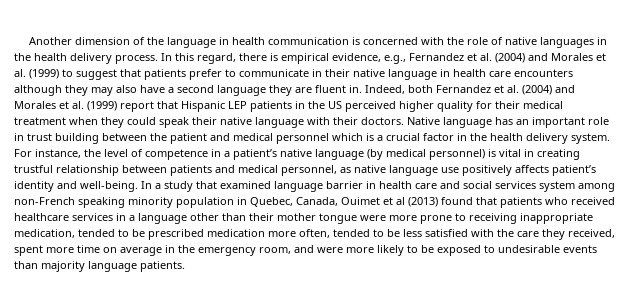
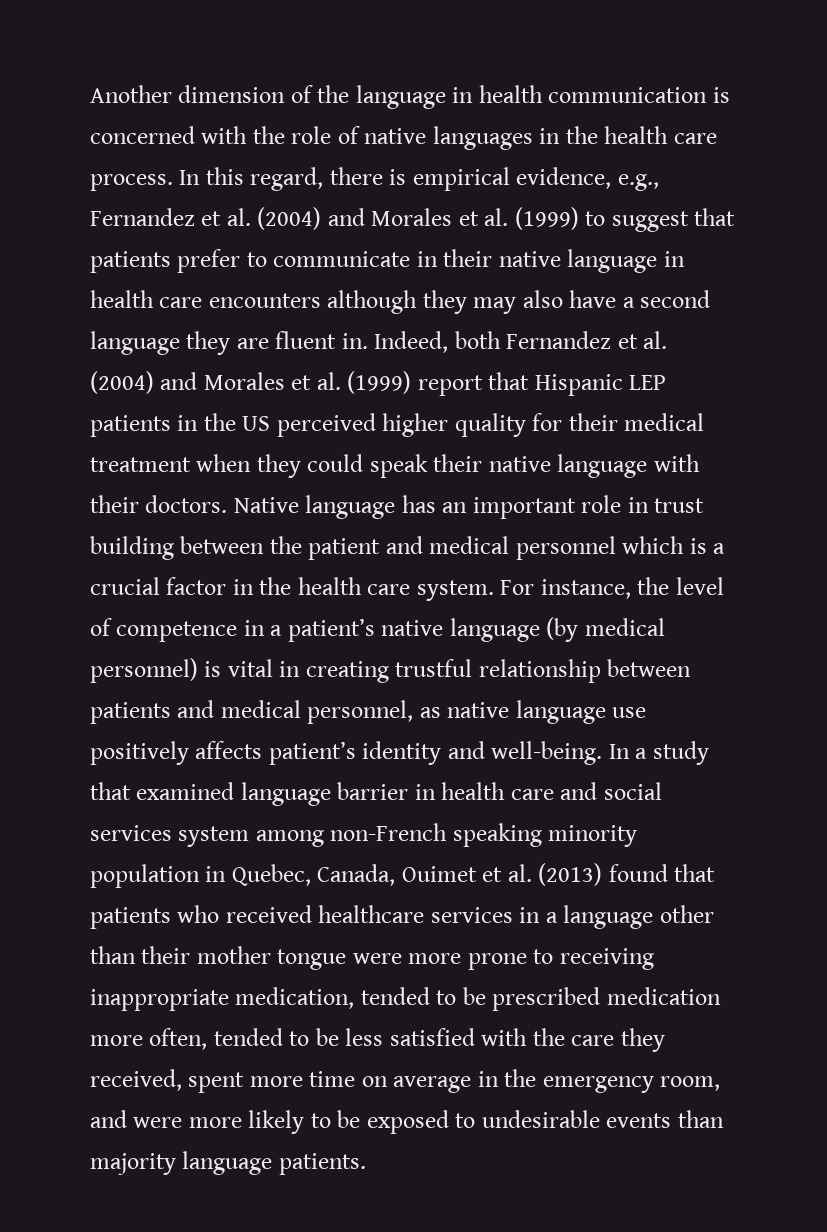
[70,53,112,64] delivery -> [673,133,717,144] care
[526,133,568,144] delivery -> [367,584,411,595] care
[396,197,405,205] al -> [507,864,532,882] al.

